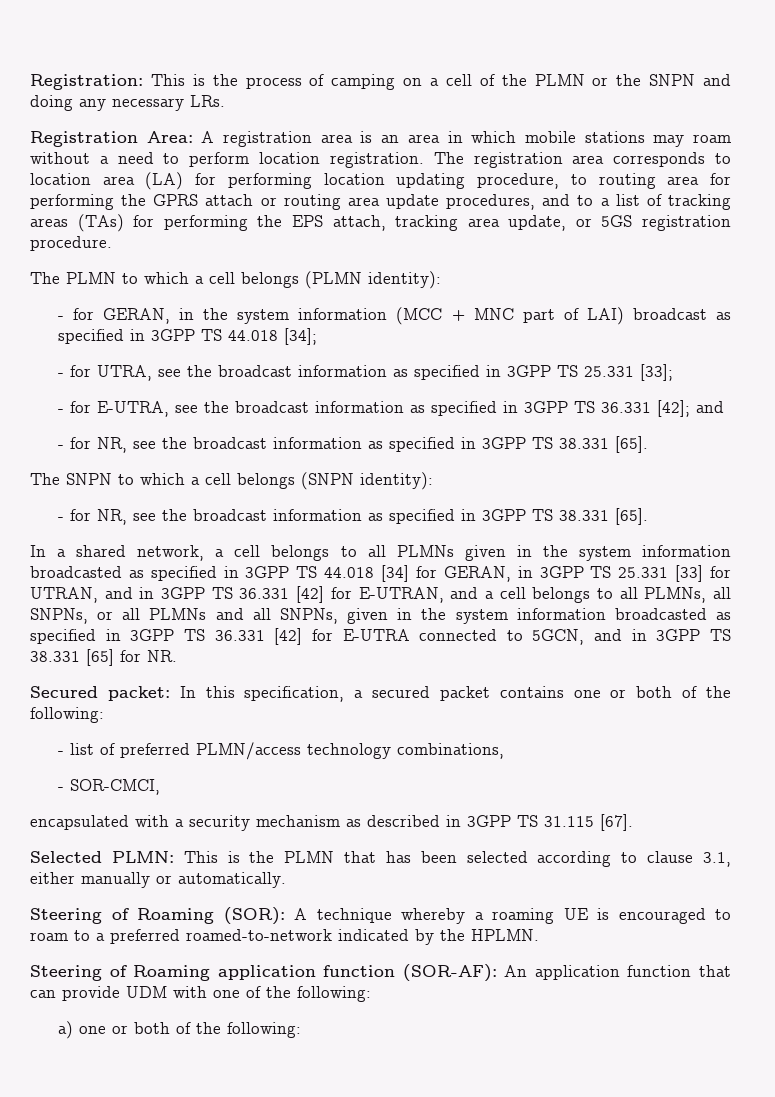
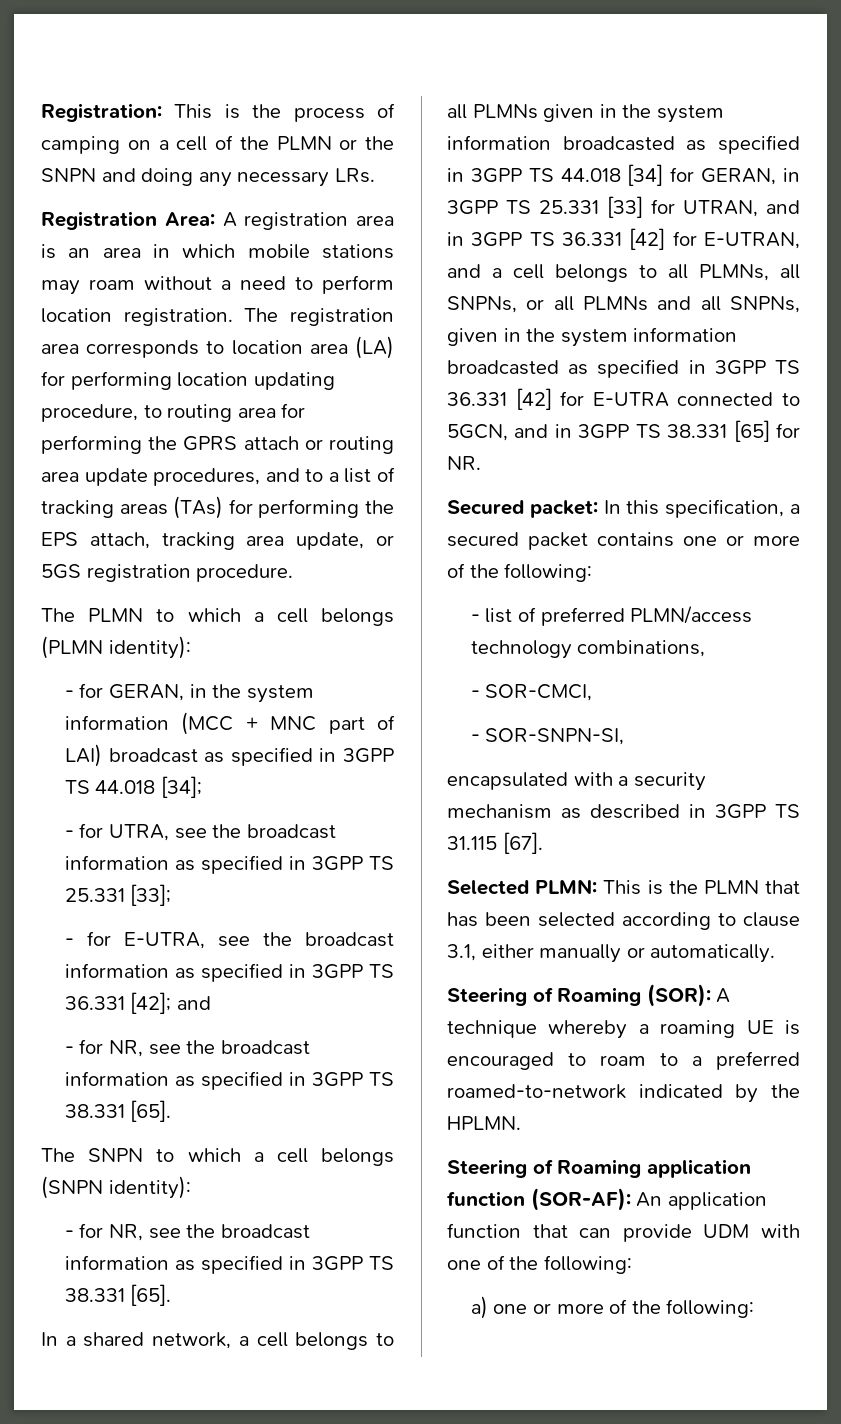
[636,686,673,698] both -> [753,535,800,546] more
(160, 787) none -> [470,728,625,745] // - SOR-SNPN-SI,
[133,1022,170,1034] both -> [556,1303,604,1314] more

